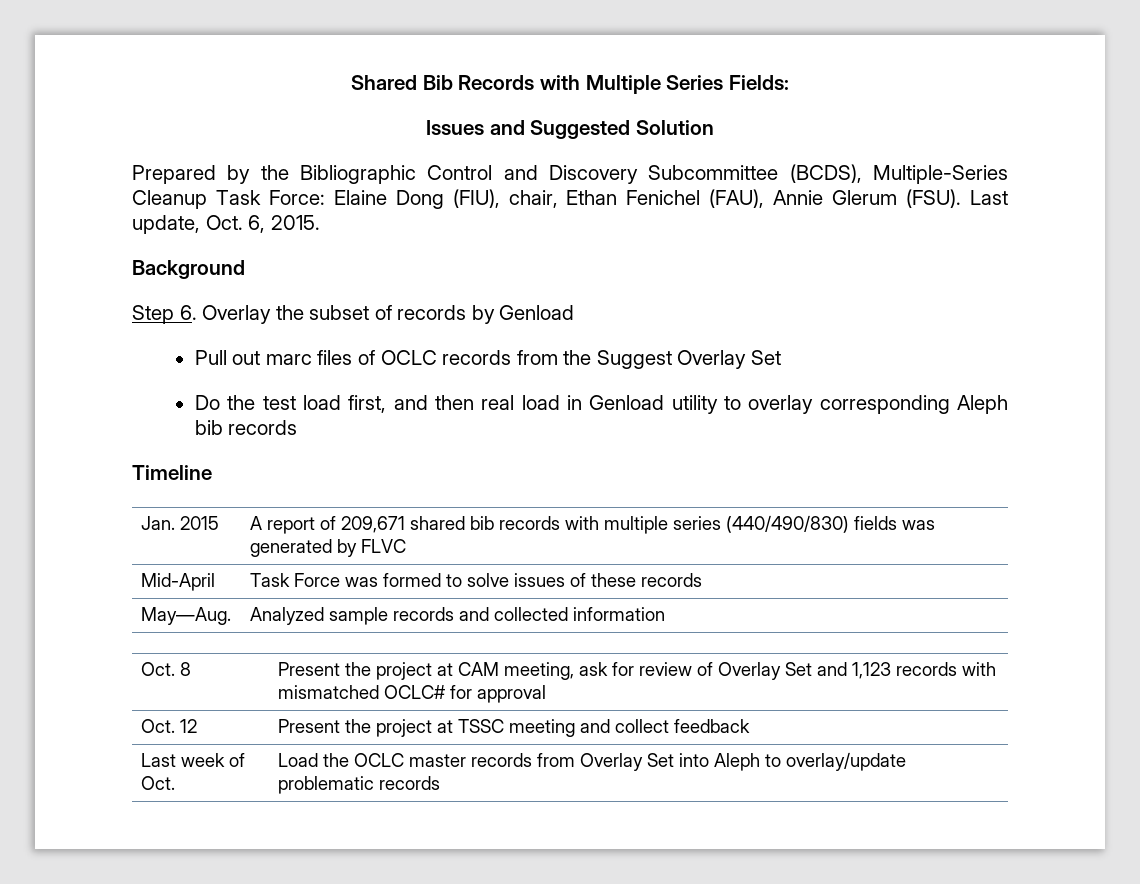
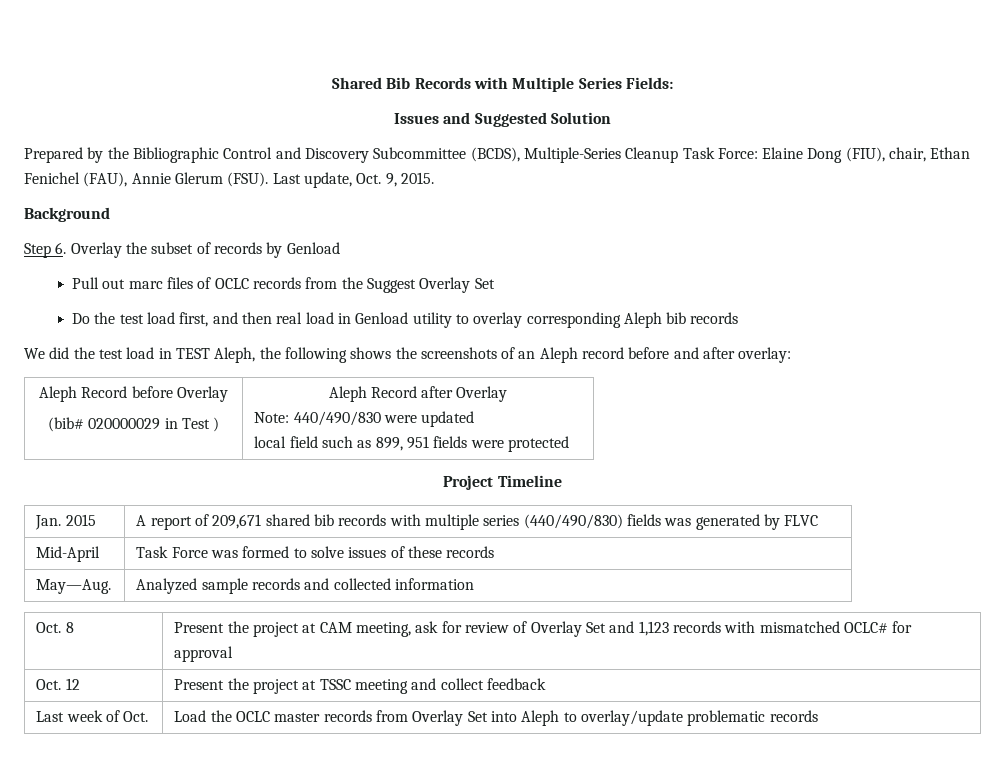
[248,215,266,233] 6, -> [385,173,397,187] 9,
(298, 427) none -> [24,347,792,363] [39,386,228,402] [47,417,220,432] [328,386,508,402] [254,411,475,427] [254,436,569,452] [443,475,494,490] We did the test load in TEST Aleph, the following shows the screenshots of an Aleph record before and after overlay: // Aleph Record before Overlay // (bib# 020000029 in Test ) | Aleph Record after Overlay // Note: 440/490/830 were updated // local field such as 899, 951 fields were protected // Project

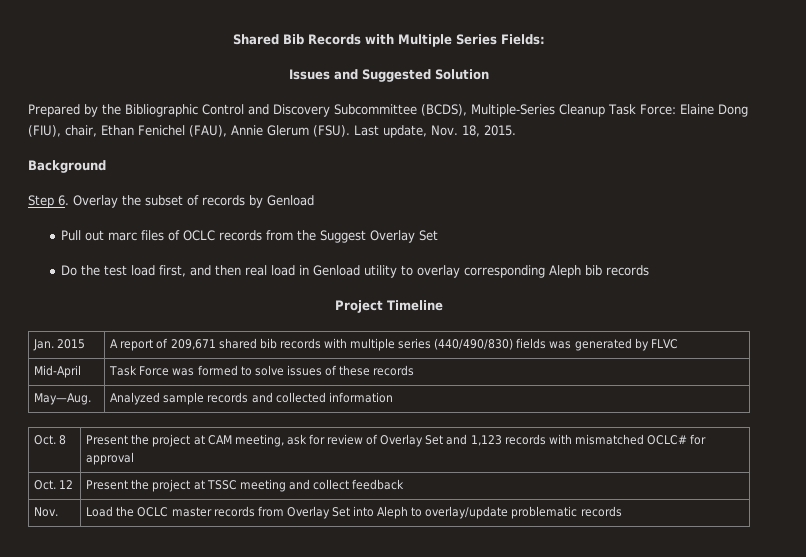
[356,173,397,187] Oct. 9, -> [430,125,480,137] Nov. 18,
[24,347,792,363] [39,386,228,402] [47,417,220,432] [328,386,508,402] [254,411,475,427] [254,436,569,452] // We did the test load in TEST Aleph, the following shows the screenshots of an Aleph record before and after overlay: // Aleph Record before Overlay // (bib# 020000029 in Test ) | Aleph Record after Overlay // Note: 440/490/830 were updated // local field such as 899, 951 fields were protected -> (650, 270) none
[36,710,149,722] Last week of Oct. -> [34,507,59,517] Nov.

